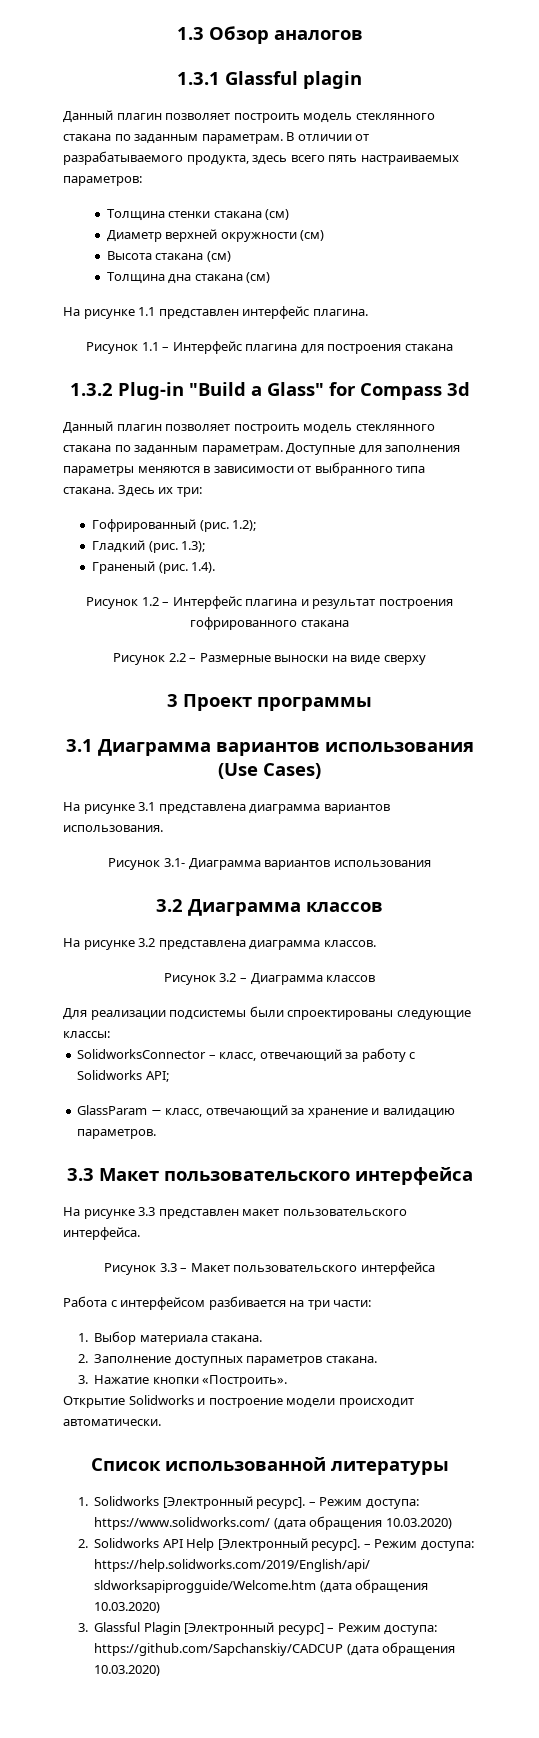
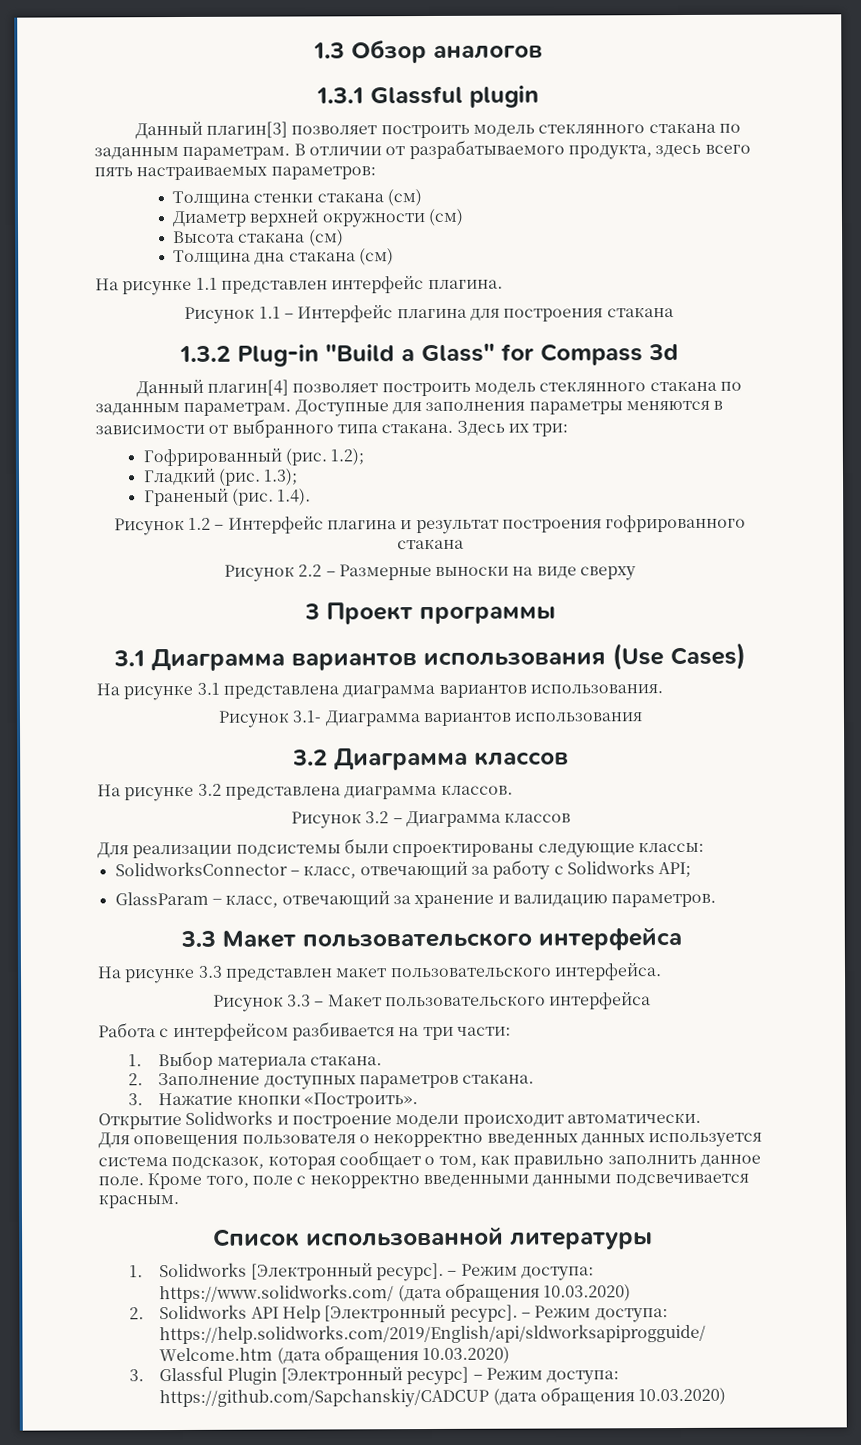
[303,71,362,89] [63,110,162,123] plagin // Данный плагин -> [469,85,539,108] [134,120,289,140] plugin // Данный плагин[3]
[116,424,162,431] плагин -> [207,379,290,396] плагин[4]
(161, 1422) none -> [98,1132,763,1149] [98,1150,761,1170] [98,1172,749,1190] [98,1194,179,1209] // Для оповещения пользователя о некорректно введенных данных используется система подсказок, которая сообщает о том, как правильно заполнить данное поле. Кроме того, поле с некорректно введенными данными подсвечивается красным.
[143,1622,181,1635] Plagin -> [226,1367,278,1385] Plugin

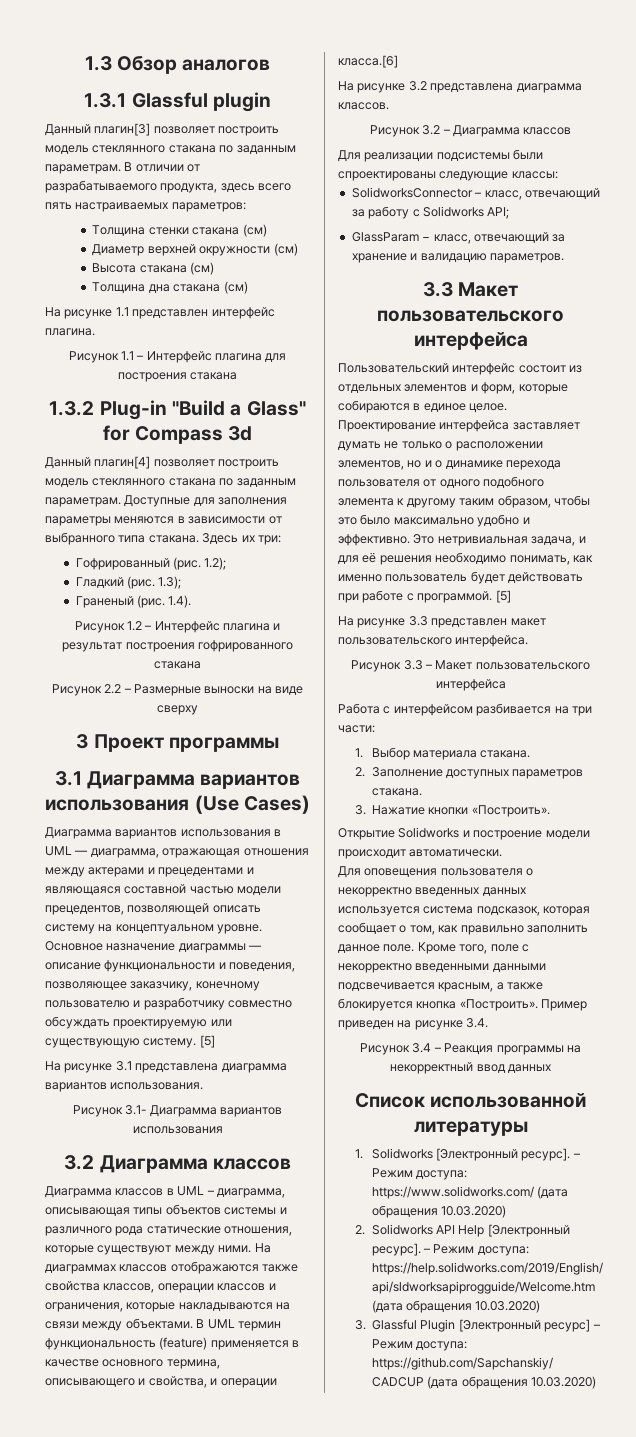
(746, 656) none -> [45,827,282,839] [45,846,309,858] [45,867,254,877] [45,884,282,895] [45,903,261,915] [45,924,263,934] [45,941,263,953] [45,960,296,972] [45,981,260,991] [45,997,293,1010] [45,1016,232,1029] [45,1035,215,1048] // Диаграмма вариантов использования в UML — диаграмма, отражающая отношения между актерами и прецедентами и являющаяся составной частью модели прецедентов, позволяющей описать систему на концептуальном уровне. Основное назначение диаграммы — описание функциональности и поведения, позволяющее заказчику, конечному пользователю и разработчику совместно обсуждать проектируемую или существующую систему. [5]
(569, 758) none -> [45,1186,285,1198] [45,1204,287,1216] [45,1226,293,1236] [45,1243,271,1255] [45,1261,299,1274] [45,1281,276,1293] [45,1302,291,1312] [45,1318,281,1331] [45,1337,300,1350] [45,1359,220,1369] [45,1376,277,1388] [338,55,398,68] // Диаграмма классов в UML – диаграмма, описывающая типы объектов системы и различного рода статические отношения, которые существуют между ними. На диаграммах классов отображаются также свойства классов, операции классов и ограничения, которые накладываются на связи между объектами. В UML термин функциональность (feature) применяется в качестве основного термина, описывающего и свойства, и операции класса.[6]
(682, 938) none -> [338,363,583,375] [338,382,568,394] [338,400,508,413] [338,420,580,432] [338,441,543,451] [338,460,561,470] [338,476,545,488] [338,495,590,508] [338,514,530,527] [338,534,586,546] [338,552,593,565] [338,571,584,584] [338,590,511,603] // Пользовательский интерфейс состоит из отдельных элементов и форм, которые собираются в единое целое. Проектирование интерфейса заставляет думать не только о расположении элементов, но и о динамике перехода пользователя от одного подобного элемента к другому таким образом, чтобы это было максимально удобно и эффективно. Это нетривиальная задача, и для её решения необходимо понимать, как именно пользователь будет действовать при работе с программой. [5]
[98,1194,179,1209] красным. -> [438,982,544,992] [338,998,588,1011] [338,1018,489,1030] [360,1043,581,1055] [390,1062,551,1074] красным, а также блокируется кнопка «Построить». Пример приведен на рисунке 3.4. // Рисунок 3.4 – Реакция программы на некорректный ввод данных

